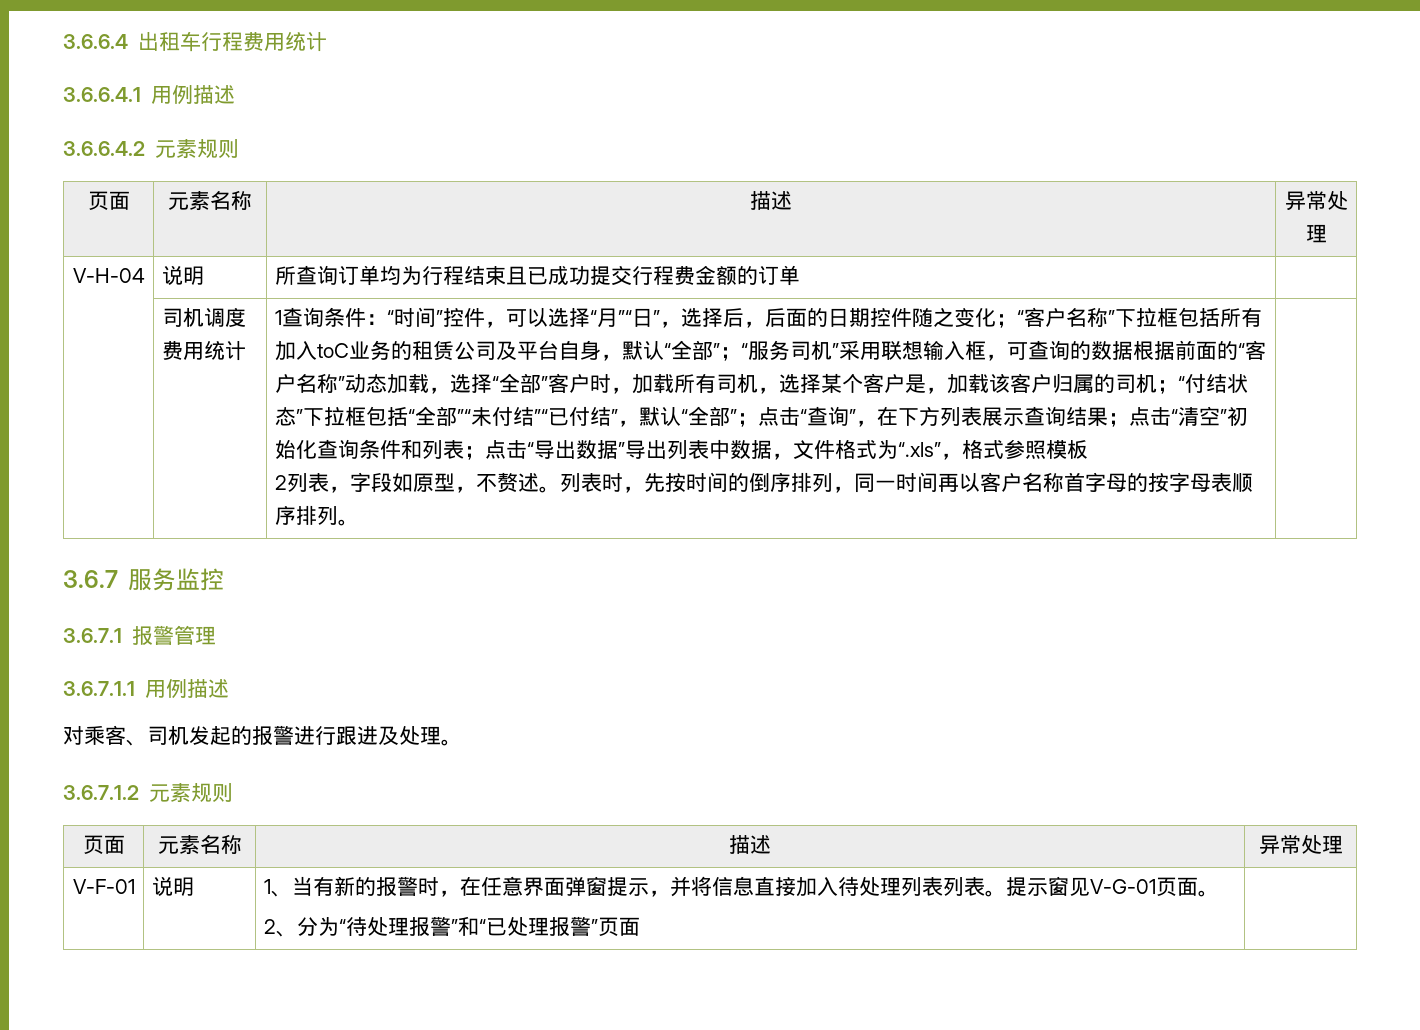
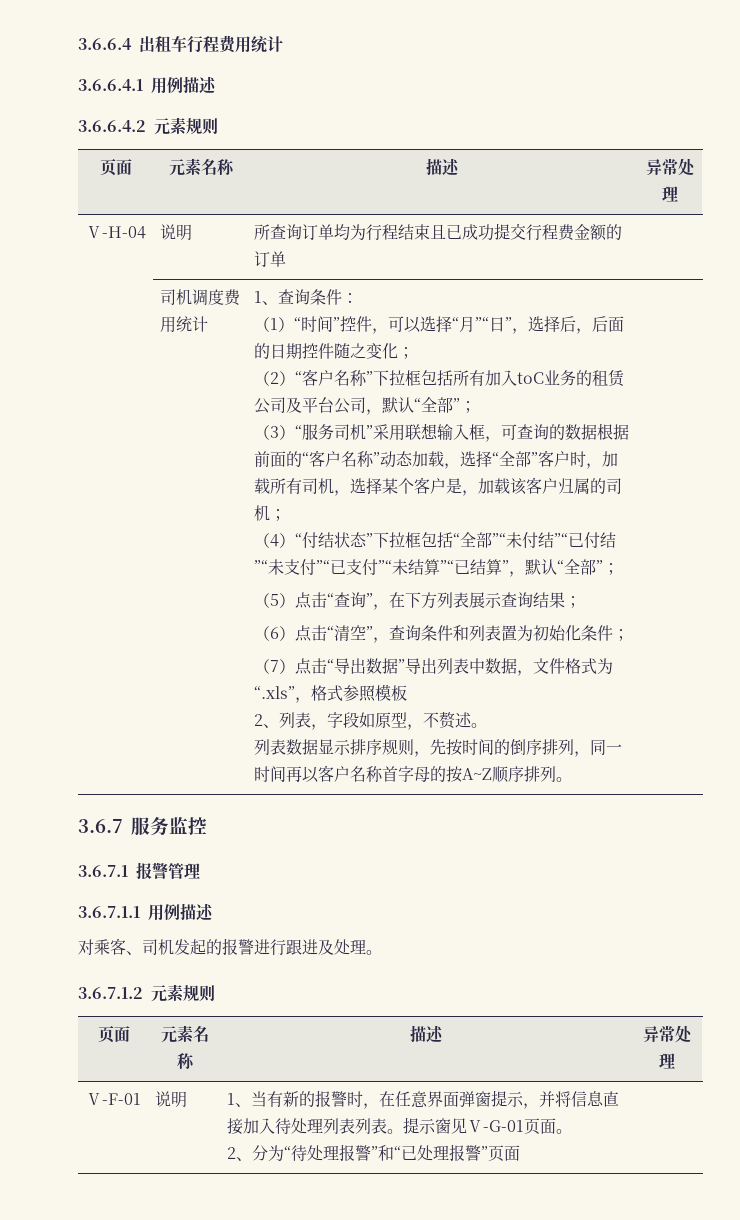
(282, 317) none -> [262,301,279,305] 、
(387, 319) none -> [254,317,295,332] // （1）
(1017, 321) none -> [254,371,296,386] // （2）
[558,340,741,361] 自身，默认“全部”； -> [334,397,477,415] [254,425,296,440] 公司，默认“全部”； // （3）
(1178, 387) none -> [254,533,296,548] // （4）
(611, 416) none -> [254,559,503,576] ”“未支付”“已支付”“未结算”“已结算
(758, 420) none -> [254,593,296,608] // （5）
(1129, 420) none -> [254,626,296,641] // （6）
[1226,407,1248,426] [274,439,317,459] 初始化 -> [373,637,390,643] ，
[463,446,485,460] ； -> [501,625,630,641] [254,659,296,674] 置为初始化条件； // （7）
(287, 482) none -> [263,724,280,728] 、
[559,473,623,492] 列表时 -> [254,739,415,756] // 列表数据显示排序规则
[1168,472,1232,492] 字母表 -> [462,768,493,780] A~Z

